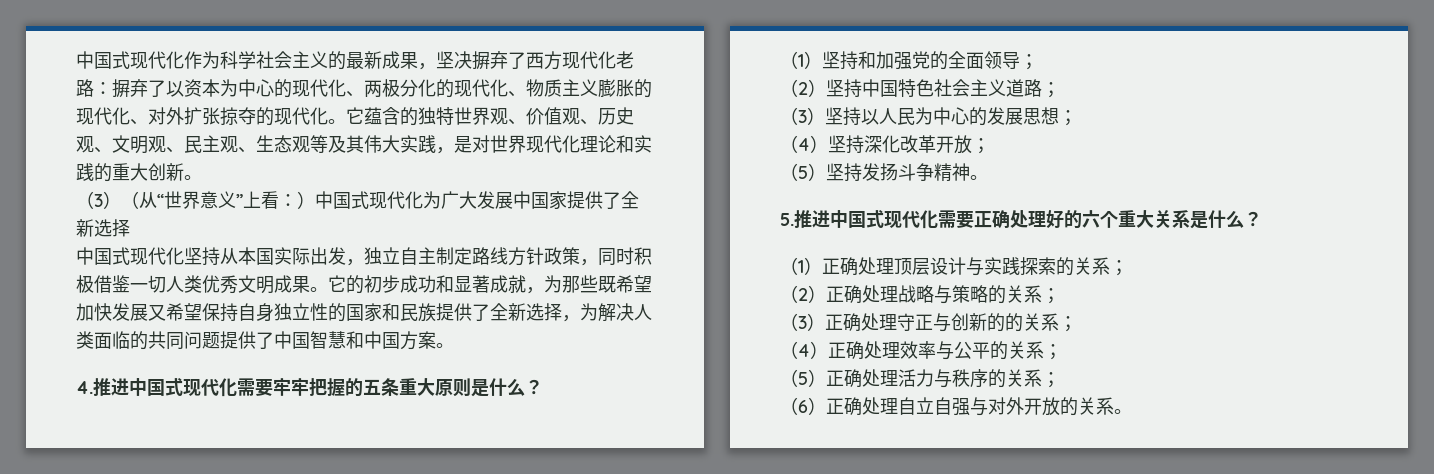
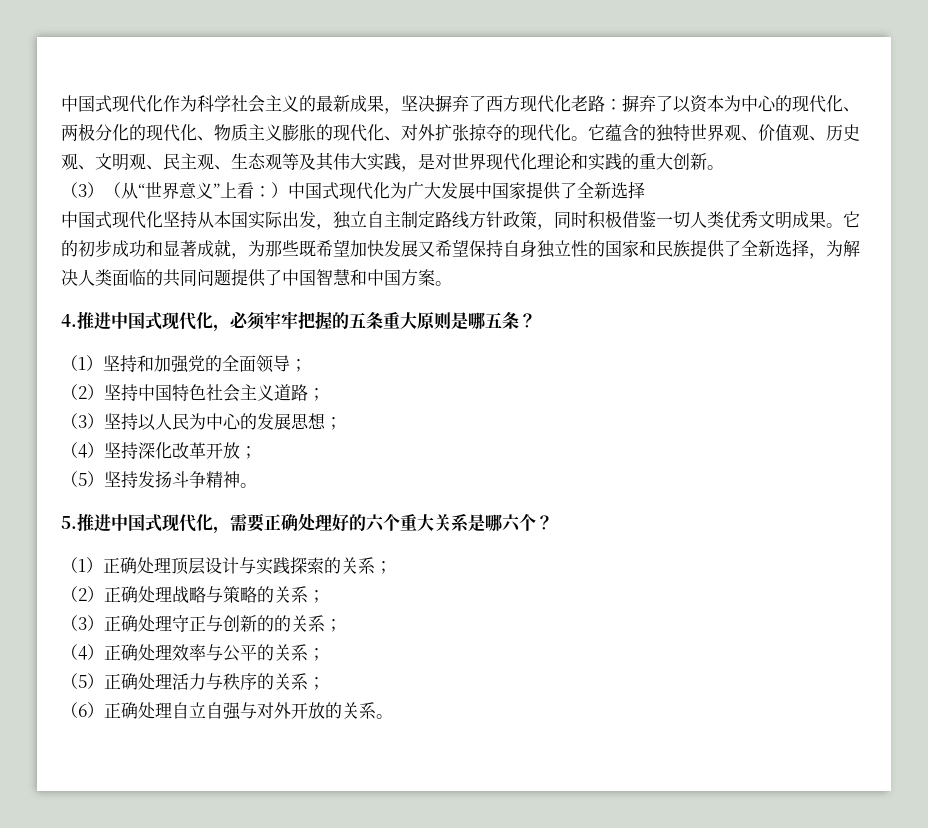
[237,378,273,396] 需要 -> [213,311,265,332] ，必须
[489,378,525,396] 什么 -> [468,312,519,329] 哪五条
(938, 219) none -> [213,526,230,534] ，
[1208,210,1244,228] 什么 -> [485,514,536,532] 哪六个

